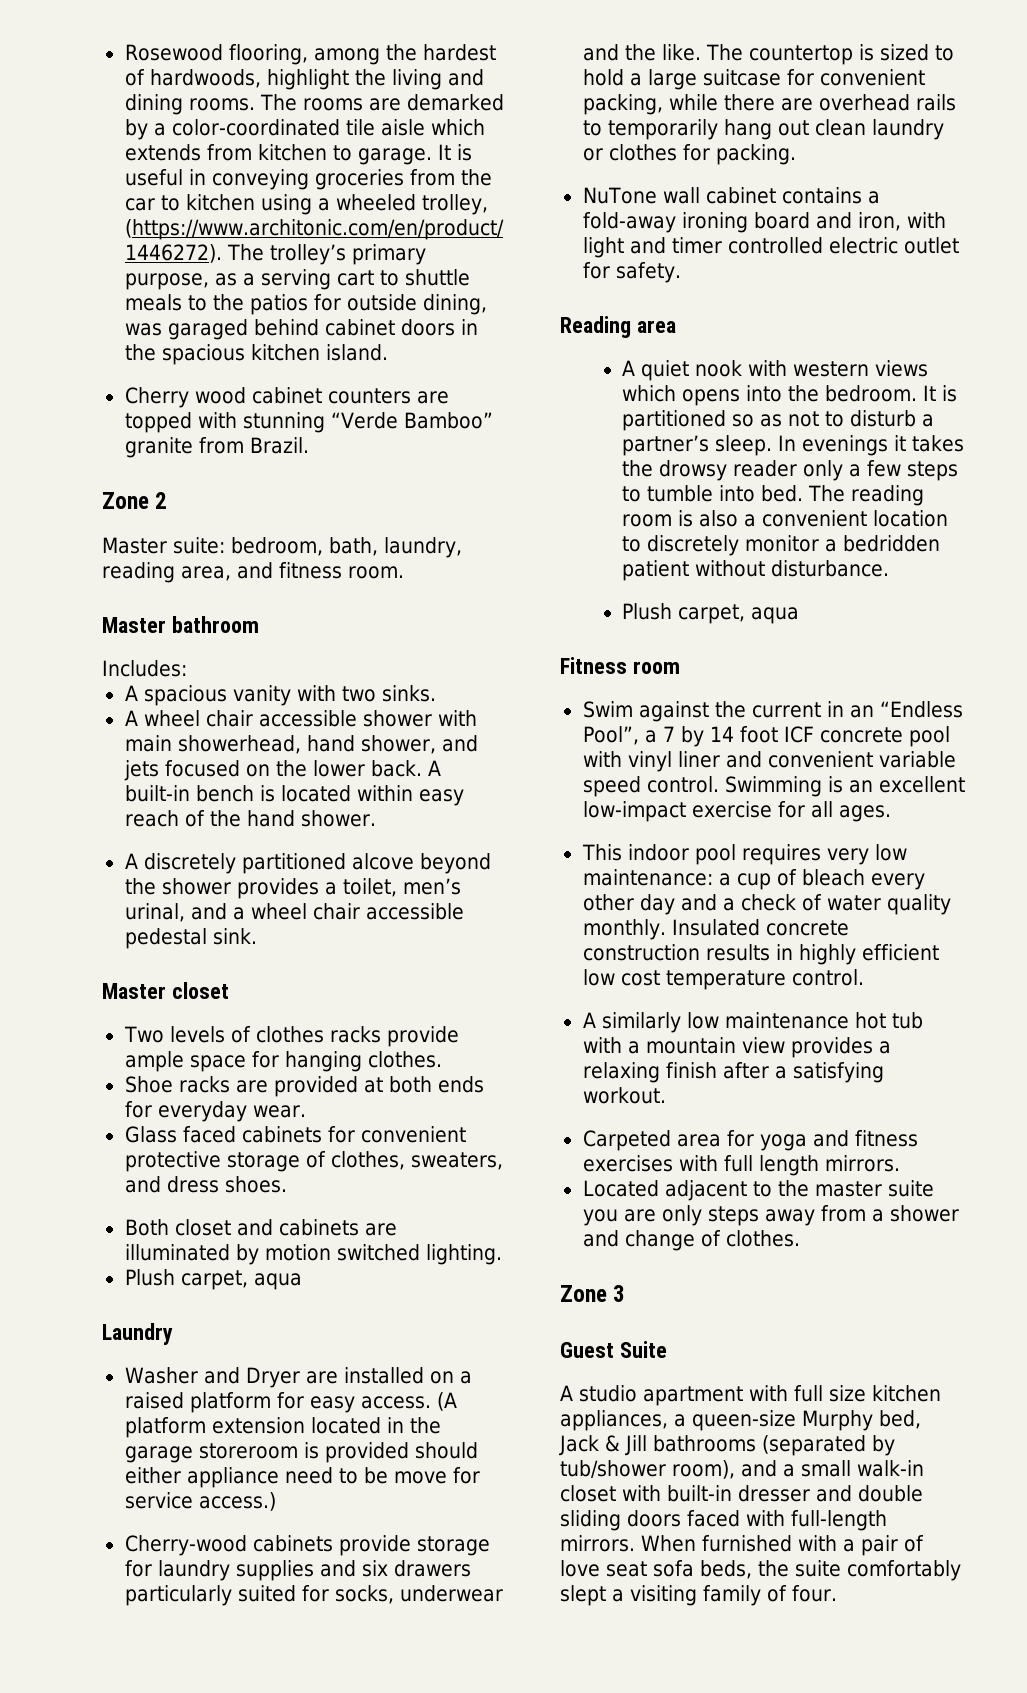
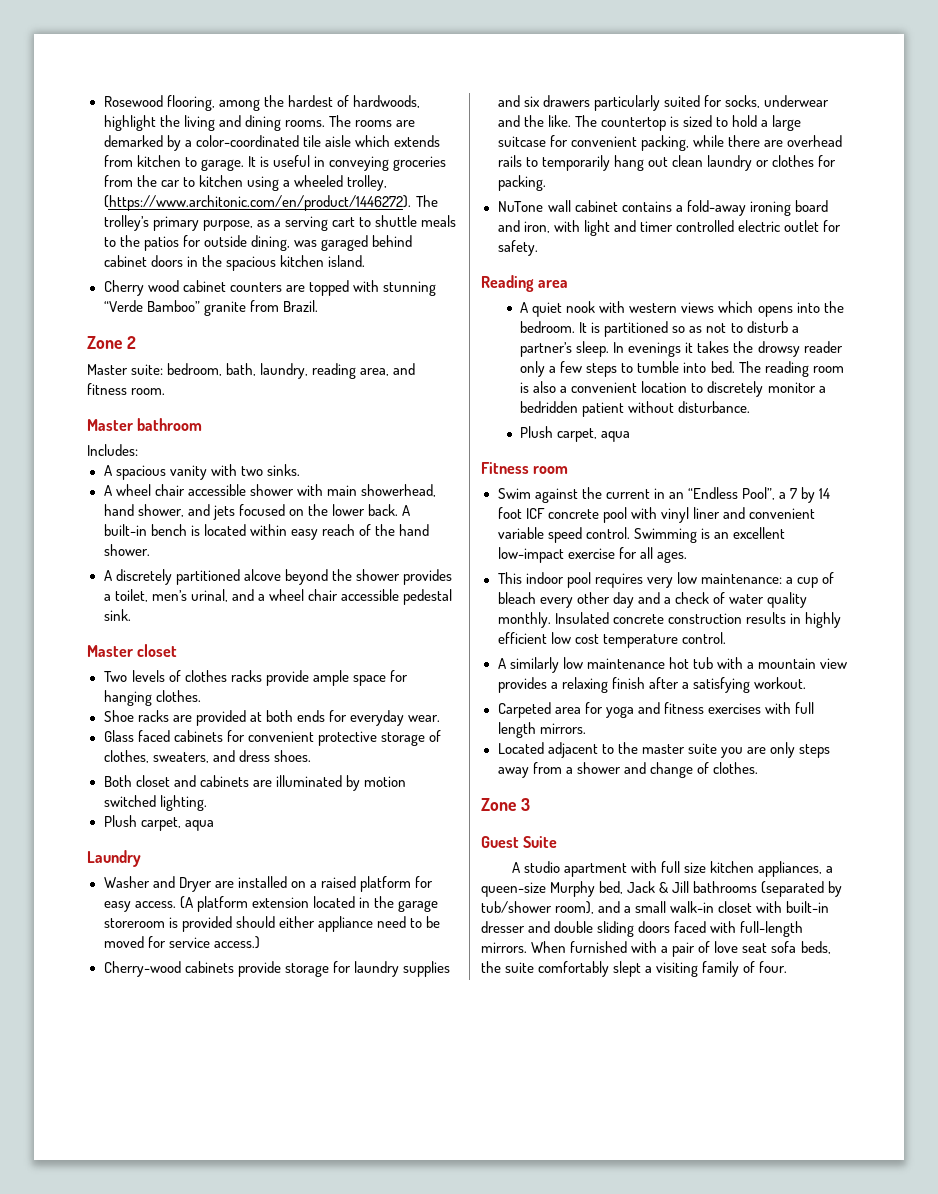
[393,1471,447,1484] move -> [103,936,144,948] moved

